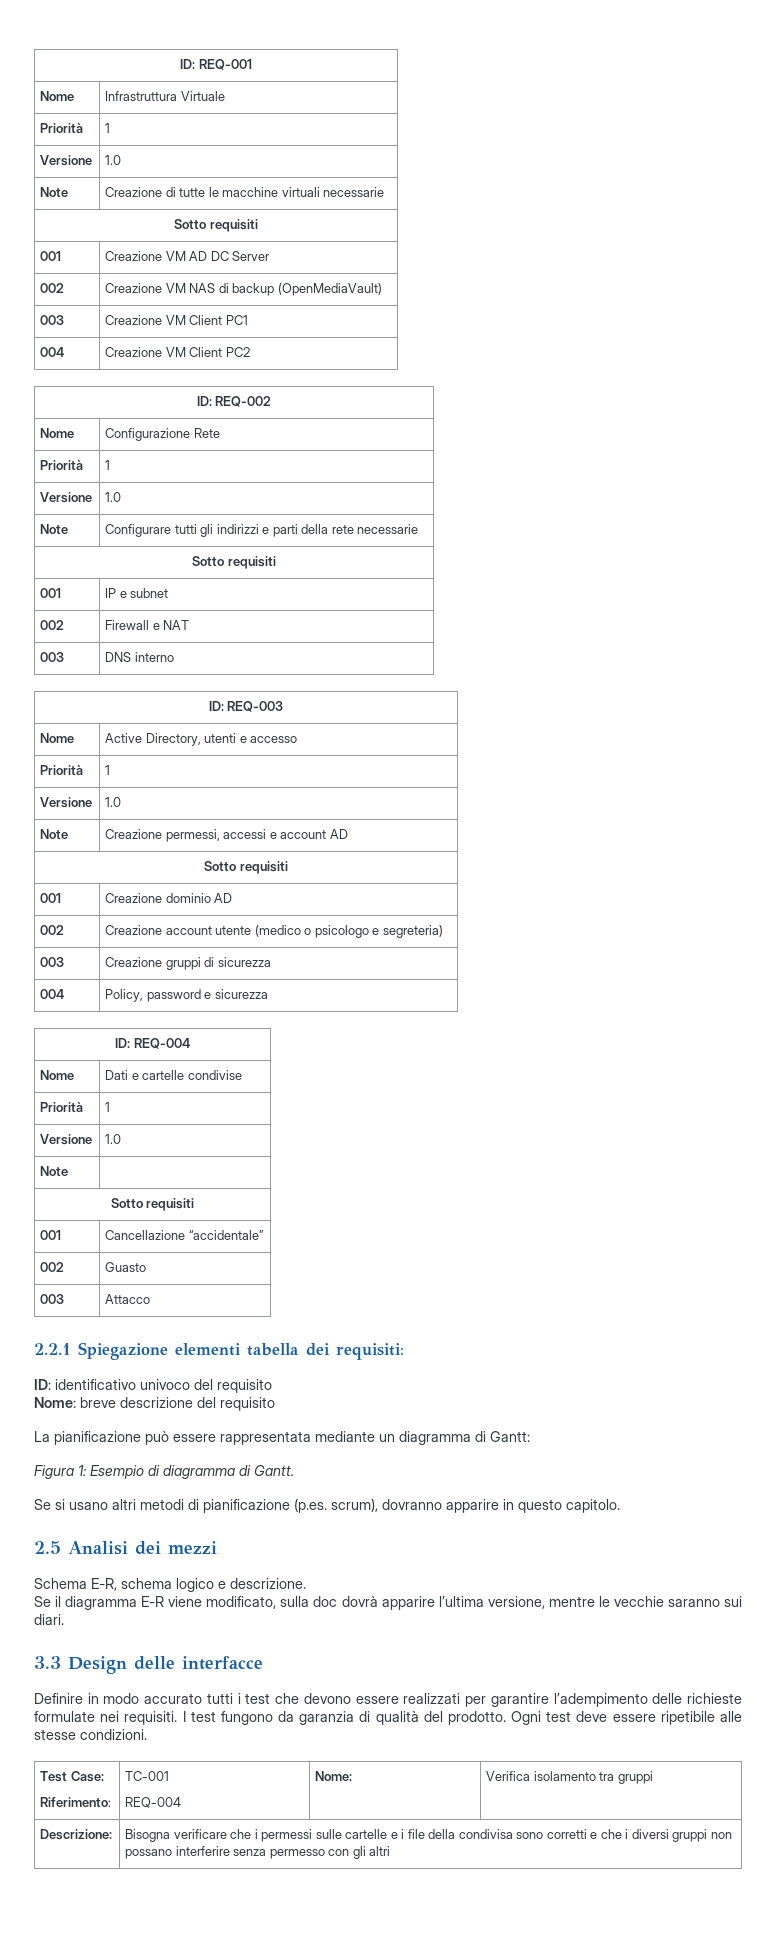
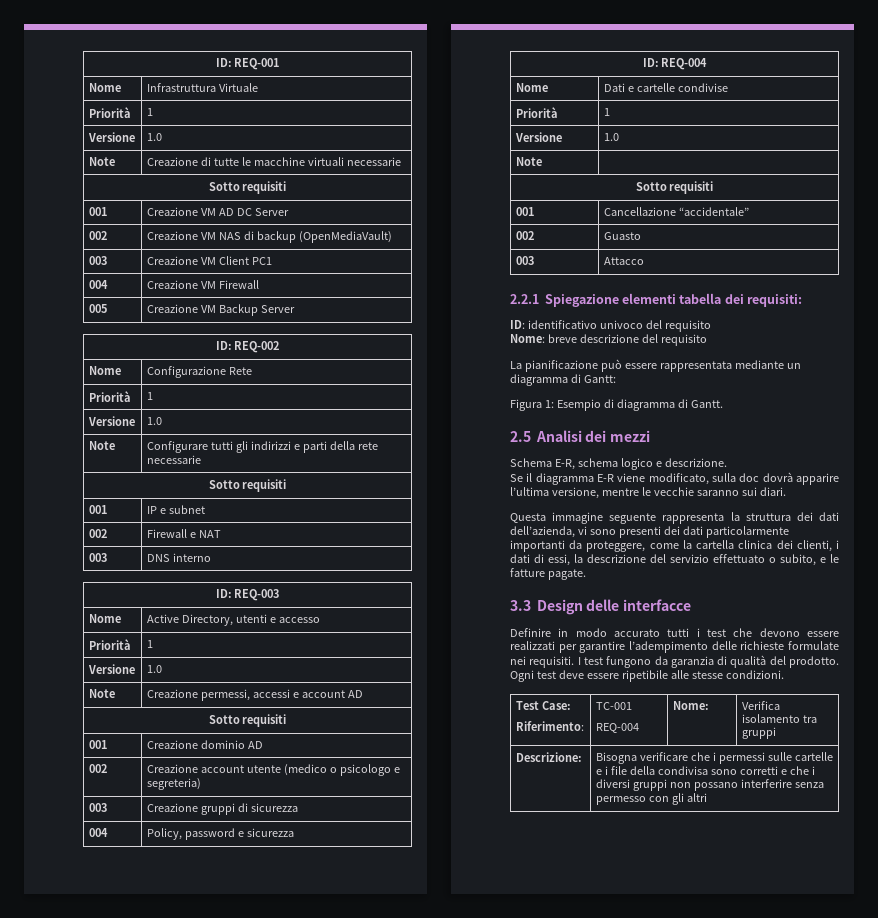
[189,347,250,357] Client PC2 -> [218,280,259,289] [88,304,107,313] [146,304,295,316] Firewall // 005 | Creazione VM Backup Server
[34,1498,620,1513] // Se si usano altri metodi di pianificazione (p.es. scrum), dovranno apparire in questo capitolo. -> (723, 404) none
(64, 1619) none -> [510,512,839,524] [510,526,789,538] [510,540,839,552] [510,554,839,566] [510,568,586,580] // Questa immagine seguente rappresenta la struttura dei dati dell’azienda, vi sono presenti dei dati particolarmente importanti da proteggere, come la cartella clinica dei clienti, i dati di essi, la descrizione del servizio effettuato o subito, e le fatture pagate.

